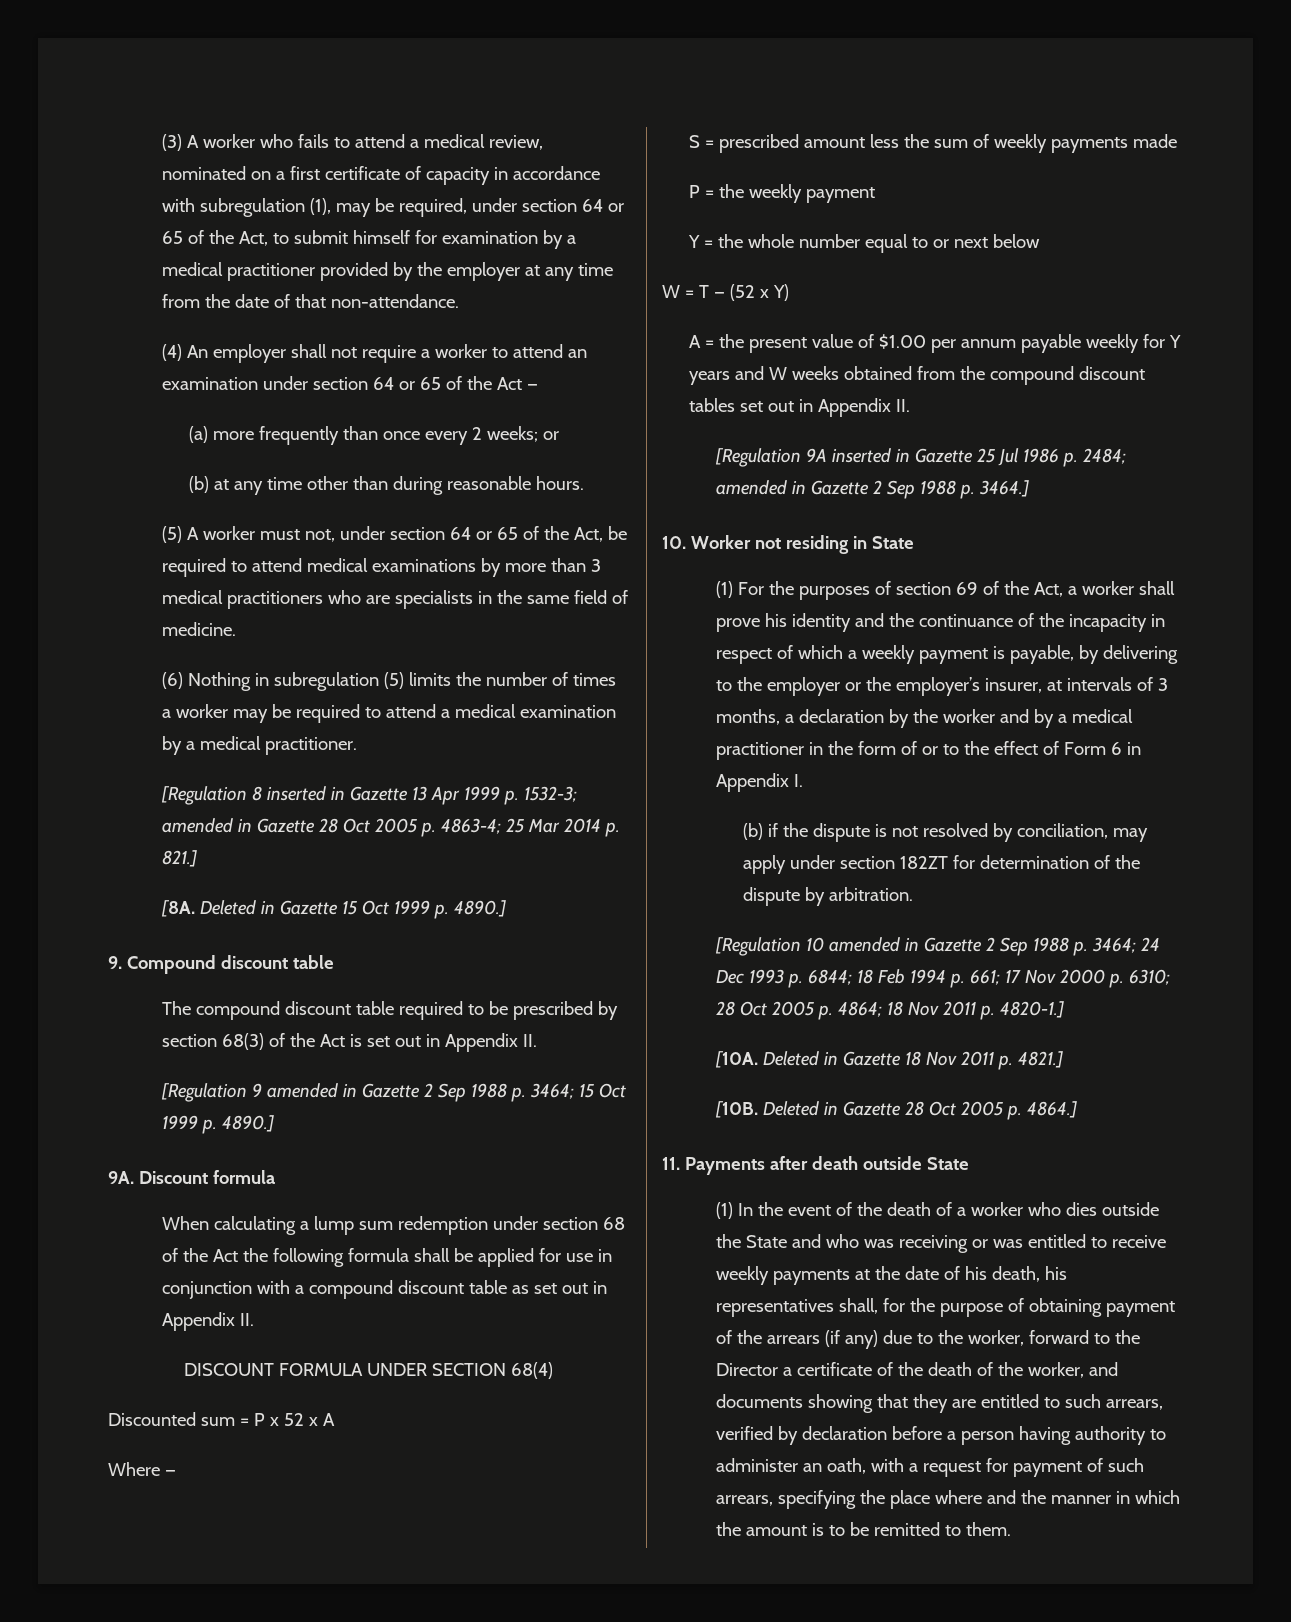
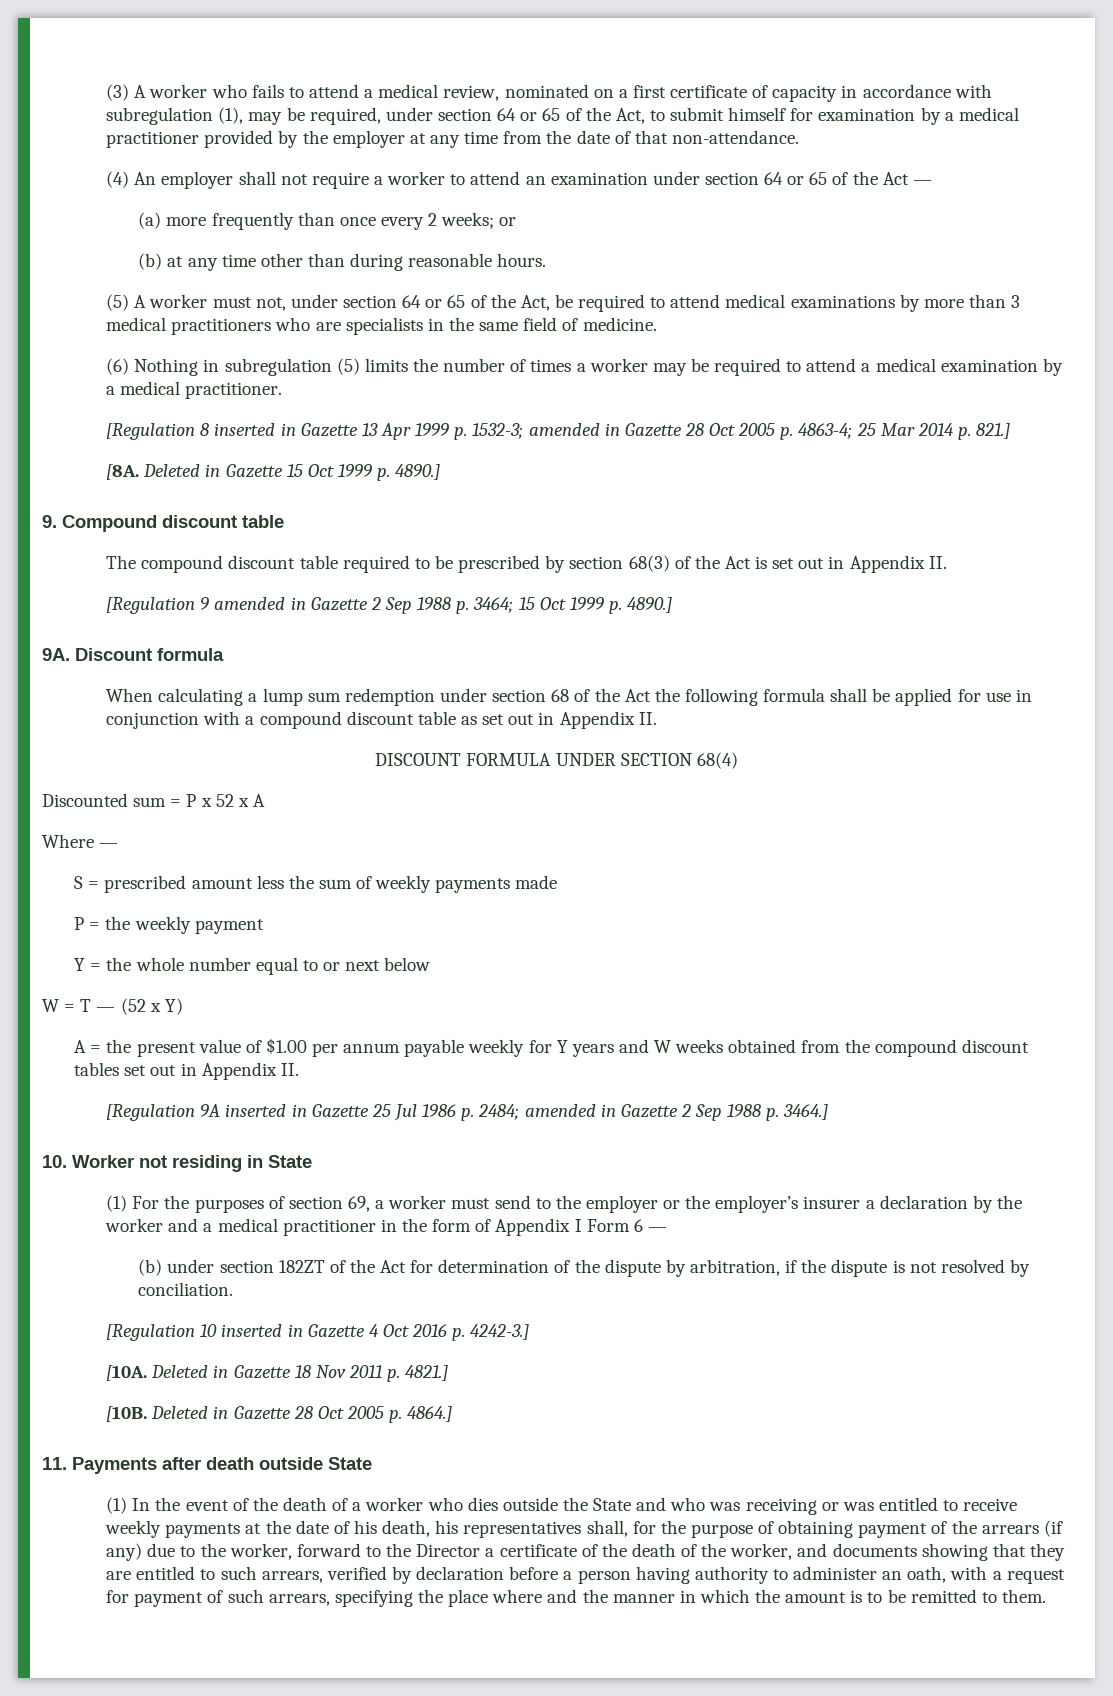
[955,581,1175,597] [715,613,1165,632] [715,645,1178,664] 69 of the Act, a worker shall prove his identity and the continuance of the incapacity in respect of which a weekly payment is payable, by delivering -> [347,1195,531,1212] 69, a worker must send
[984,677,1168,693] [715,709,780,725] insurer, at intervals of 3 months, -> [803,1196,861,1209] insurer
[1033,709,1054,728] by -> (199, 1225) none
[921,741,1141,755] [715,773,803,792] [742,823,763,840] or to the effect of Form 6 in Appendix I. // (b) -> [495,1218,667,1236] [138,1259,781,1277] Appendix I Form 6 — // (b) under section 182ZT of the Act for determination of the dispute by arbitration,
[1016,823,1148,842] [742,855,1140,874] [742,887,913,906] conciliation, may apply under section 182ZT for determination of the dispute by arbitration. -> [138,1282,234,1296] conciliation.
[828,937,1160,956] [715,969,1170,988] [715,1001,1064,1020] amended in Gazette 2 Sep 1988 p. 3464; 24 Dec 1993 p. 6844; 18 Feb 1994 p. 661; 17 Nov 2000 p. 6310; 28 Oct 2005 p. 4864; 18 Nov 2011 p. 4820-1.] -> [221,1324,530,1341] inserted in Gazette 4 Oct 2016 p. 4242-3.]

